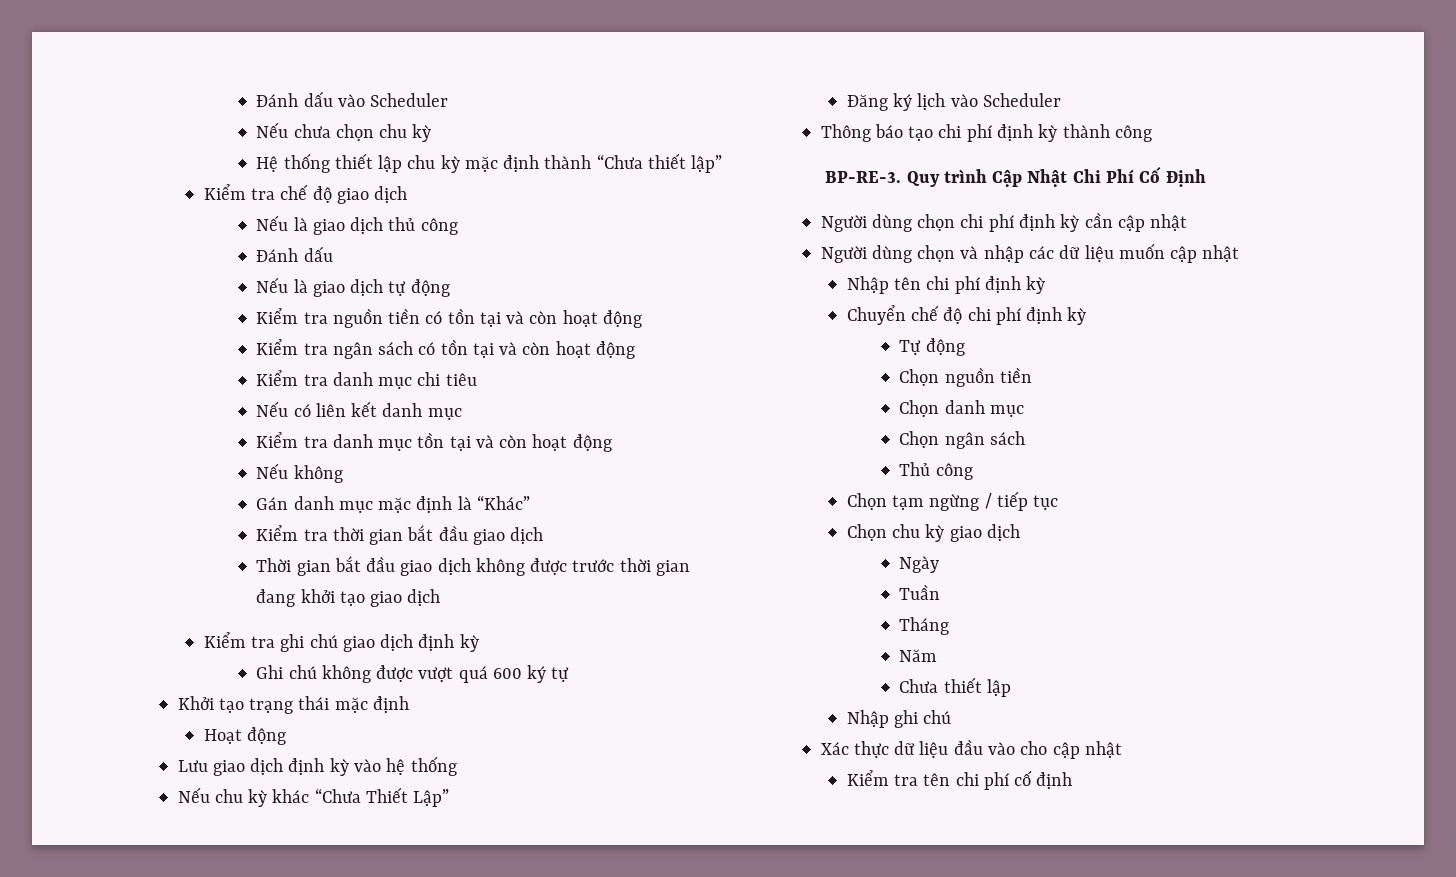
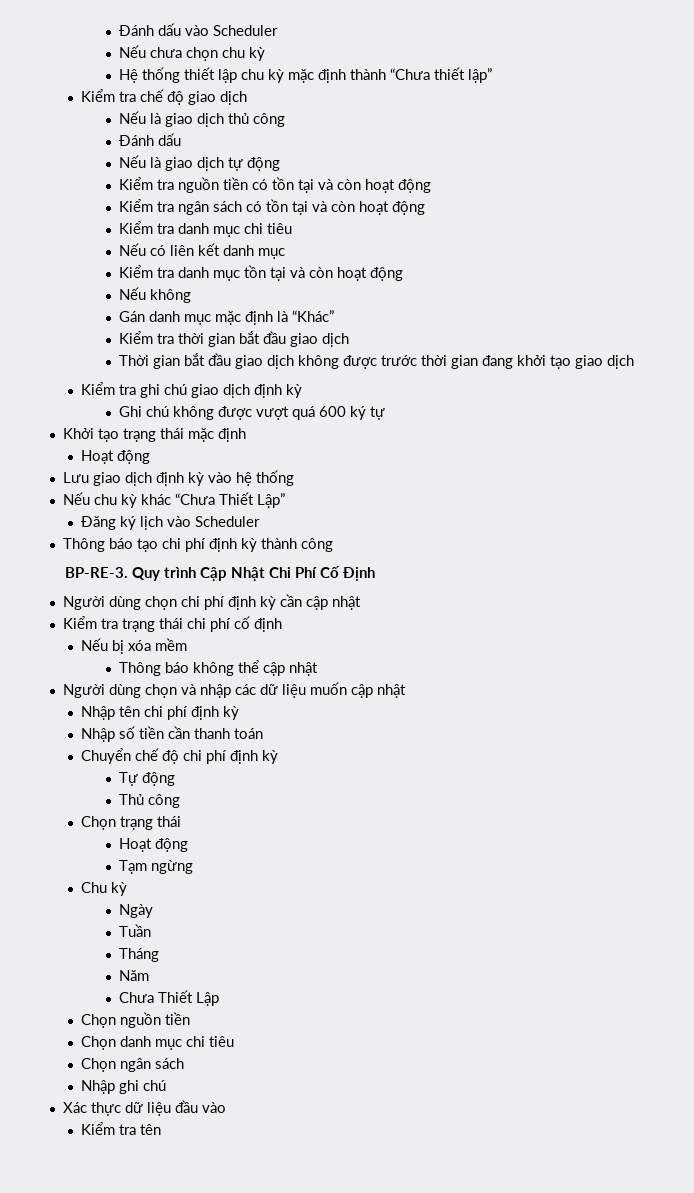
(1188, 222) none -> [62,616,282,632] [81,638,188,654] [118,660,318,676] // Kiểm tra trạng thái chi phí cố định // Nếu bị xóa mềm // Thông báo không thể cập nhật
(1046, 285) none -> [81,726,264,742] // Nhập số tiền cần thanh toán
[899,367,1032,387] [899,400,1024,417] [899,431,1025,449] [899,462,973,480] [846,491,1059,511] [846,524,1020,542] Chọn nguồn tiền // Chọn danh mục // Chọn ngân sách // Thủ công // Chọn tạm ngừng / tiếp tục // Chọn chu kỳ giao dịch -> [118,794,180,808] [81,816,182,830] [118,838,188,852] [118,860,193,874] [81,882,128,896] Thủ công // Chọn trạng thái // Hoạt động // Tạm ngừng // Chu kỳ
[943,677,1011,697] thiết lập -> [157,990,219,1006] [81,1012,191,1028] [81,1036,235,1050] [81,1058,185,1072] Thiết Lập // Chọn nguồn tiền // Chọn danh mục chi tiêu // Chọn ngân sách
[1020,741,1122,759] cho cập nhật -> (226, 1107) none
[955,770,1073,790] chi phí cố định -> (162, 1129) none

